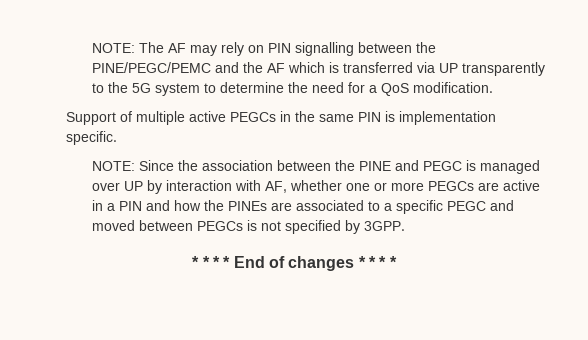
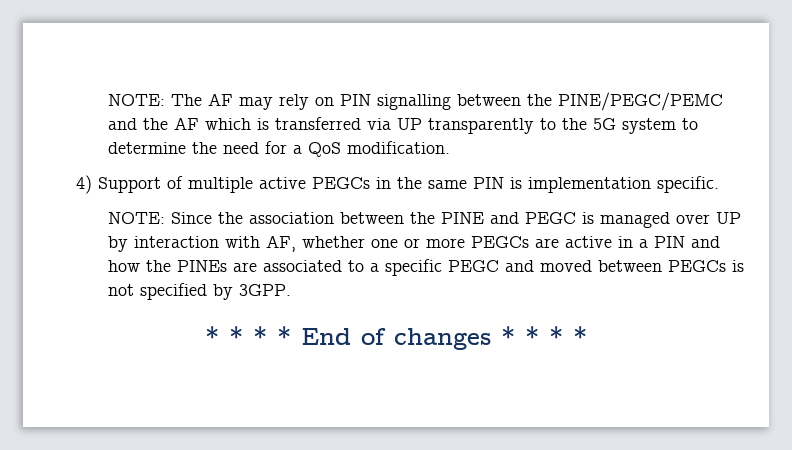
(494, 87) none -> [75,175,92,194] 4)

